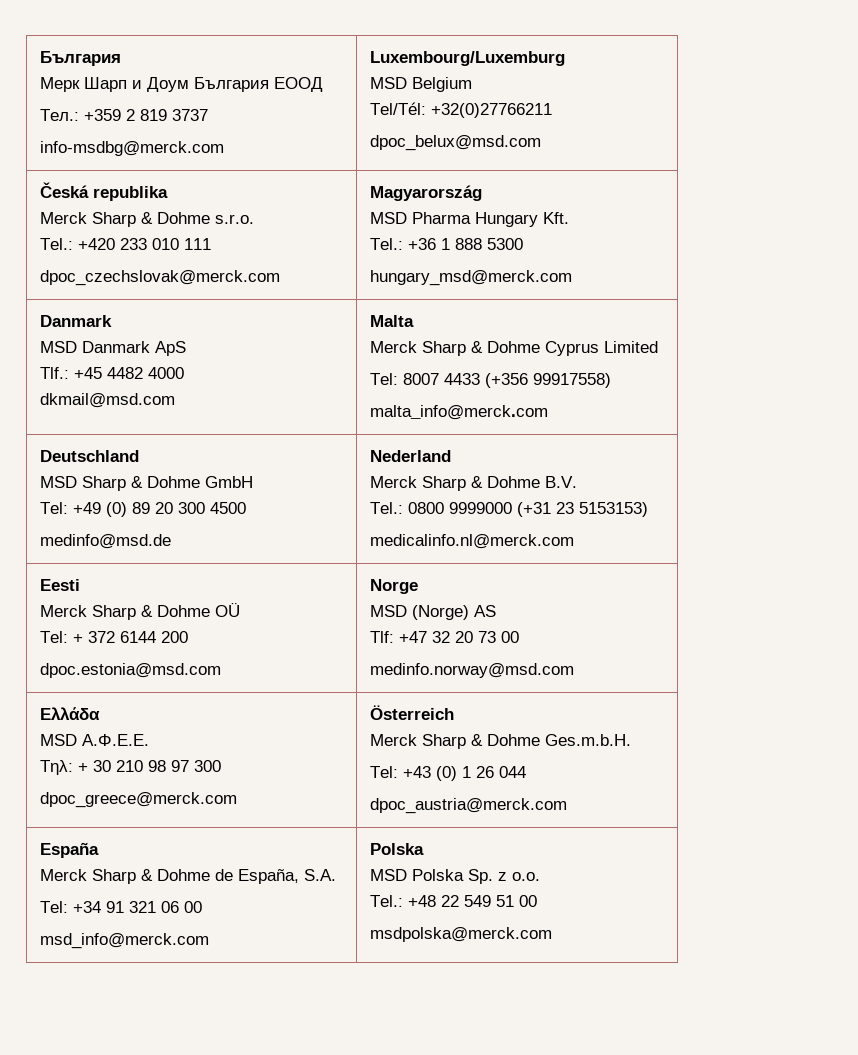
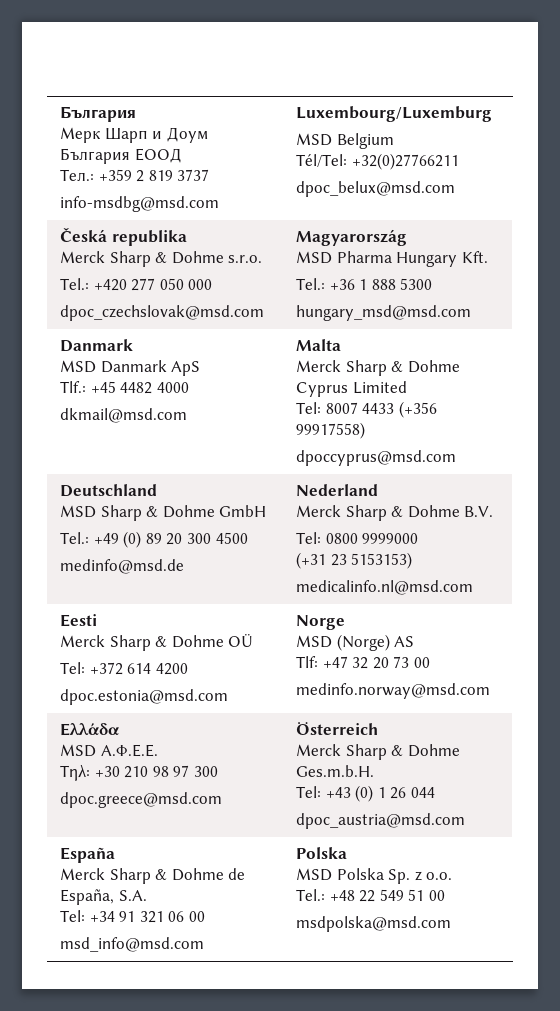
[39,141,224,156] info-msdbg@merck.com -> [59,196,219,212] info-msdbg@msd.com
[369,102,426,115] Tel/Tél: -> [295,154,347,167] Tél/Tel:
[119,238,211,250] [39,270,280,286] 233 010 111 // dpoc_czechslovak@merck.com -> [131,278,213,291] [59,305,264,321] 277 050 000 // dpoc_czechslovak@msd.com
[369,270,572,286] hungary_msd@merck.com -> [295,305,471,321] hungary_msd@msd.com
[369,405,548,420] malta_info@merck.com -> [295,450,456,466] dpoccyprus@msd.com
[39,502,68,514] Tel: -> [59,532,89,544] Tel.:
[369,502,403,514] Tel.: -> [295,532,321,544] Tel:
(512, 508) none -> (419, 538) //
[369,534,574,549] medicalinfo.nl@merck.com -> [295,580,473,595] medicalinfo.nl@msd.com
[72,631,188,643] + 372 6144 200 -> [89,662,188,675] +372 614 4200
[77,760,111,772] + 30 -> [94,766,120,777] +30
[39,792,237,808] dpoc_greece@merck.com -> [59,792,222,808] dpoc.greece@msd.com
[369,798,567,814] dpoc_austria@merck.com -> [295,813,465,829] dpoc_austria@msd.com
[39,933,209,949] msd_info@merck.com -> [59,937,204,952] msd_info@msd.com
[369,927,552,942] msdpolska@merck.com -> [295,916,451,932] msdpolska@msd.com

